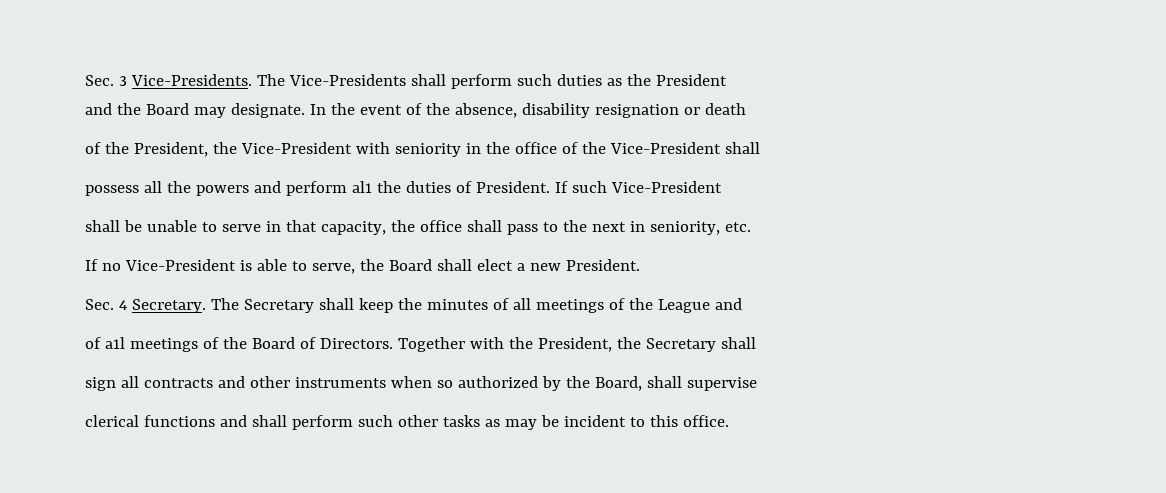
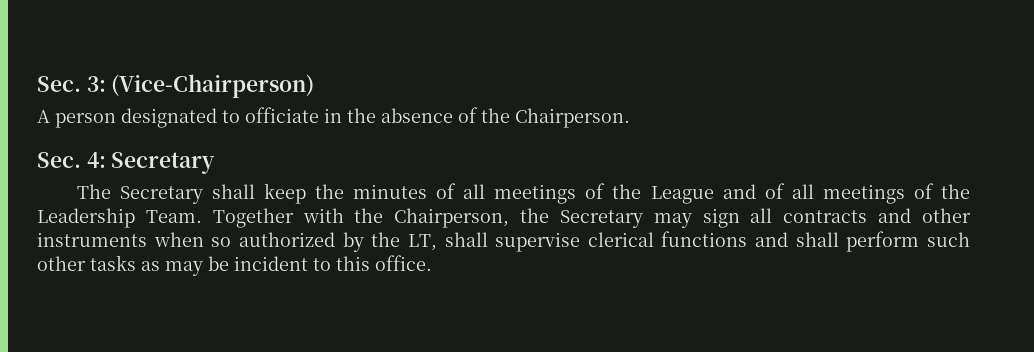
[85,74,727,89] [85,103,746,118] [85,142,760,157] [85,181,722,196] [85,220,751,235] [85,259,640,274] [85,299,206,313] Sec. 3 Vice-Presidents. The Vice-Presidents shall perform such duties as the President // and the Board may designate. In the event of the absence, disability resignation or death // of the President, the Vice-President with seniority in the office of the Vice-President shall // possess all the powers and perform al1 the duties of President. If such Vice-President // shall be unable to serve in that capacity, the office shall pass to the next in seniority, etc. // If no Vice-President is able to serve, the Board shall elect a new President. // Sec. 4 Secretary. -> [37,74,315,98] [37,107,630,128] [37,152,216,174] Sec. 3: (Vice-Chairperson) // A person designated to officiate in the absence of the Chairperson. // Sec. 4: Secretary //
[85,337,393,352] // of a1l meetings of the Board of Directors. -> [764,183,970,204] [37,208,202,228] of all meetings of the Leadership Team.
[537,337,612,352] President, -> [394,208,510,228] Chairperson,
[720,337,756,349] shall // -> [653,213,692,228] may
[594,376,642,391] Board, -> [407,234,437,251] LT,
(757, 384) // -> (581, 242) none

